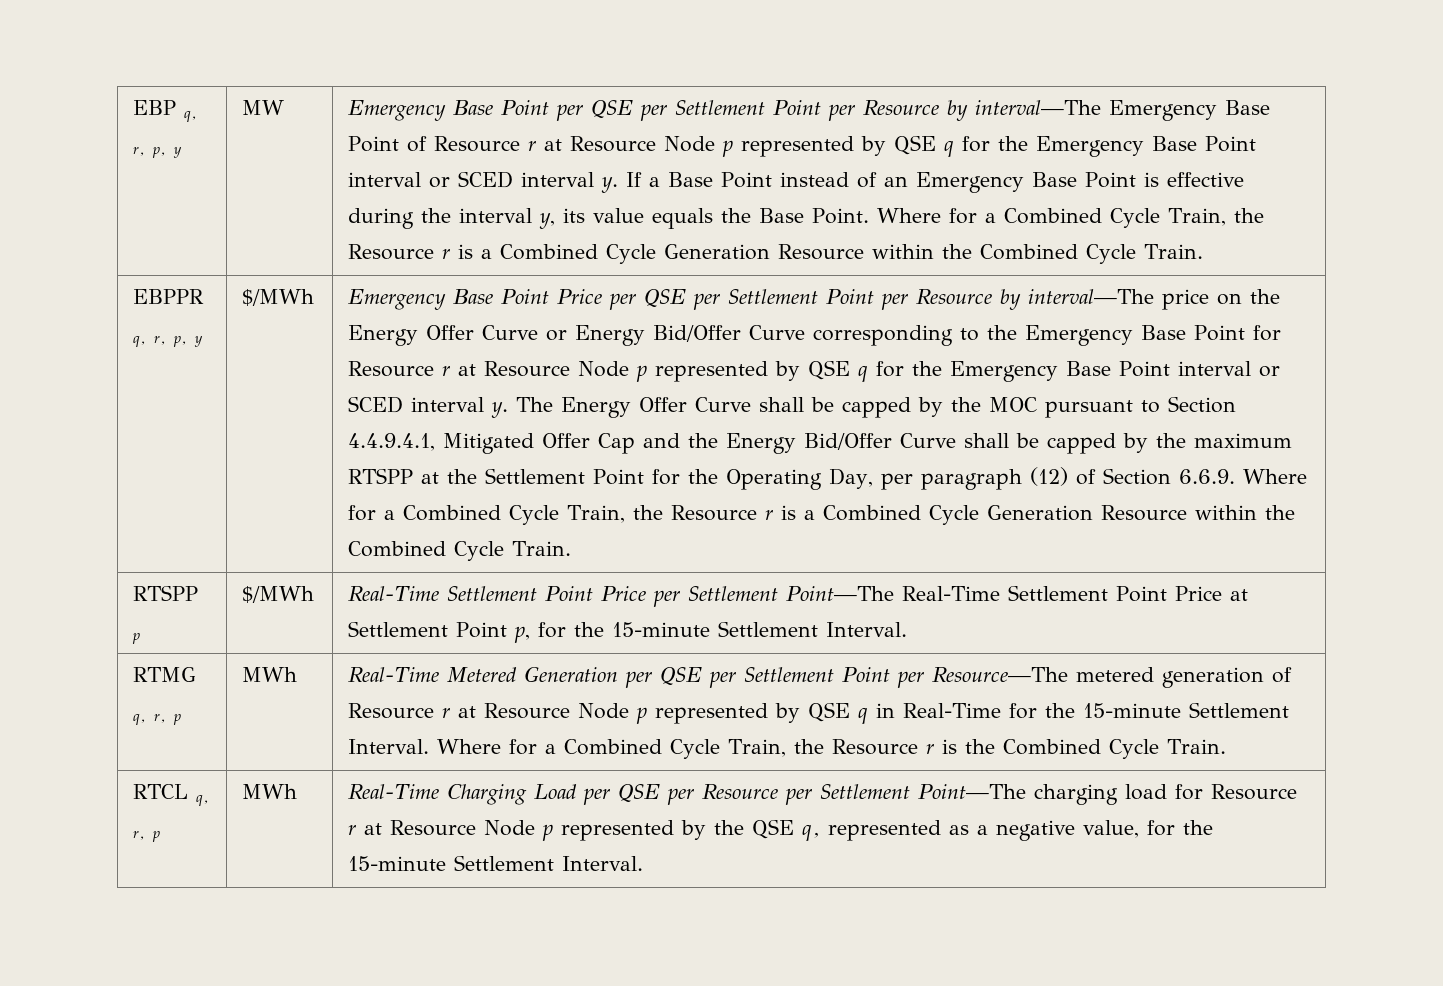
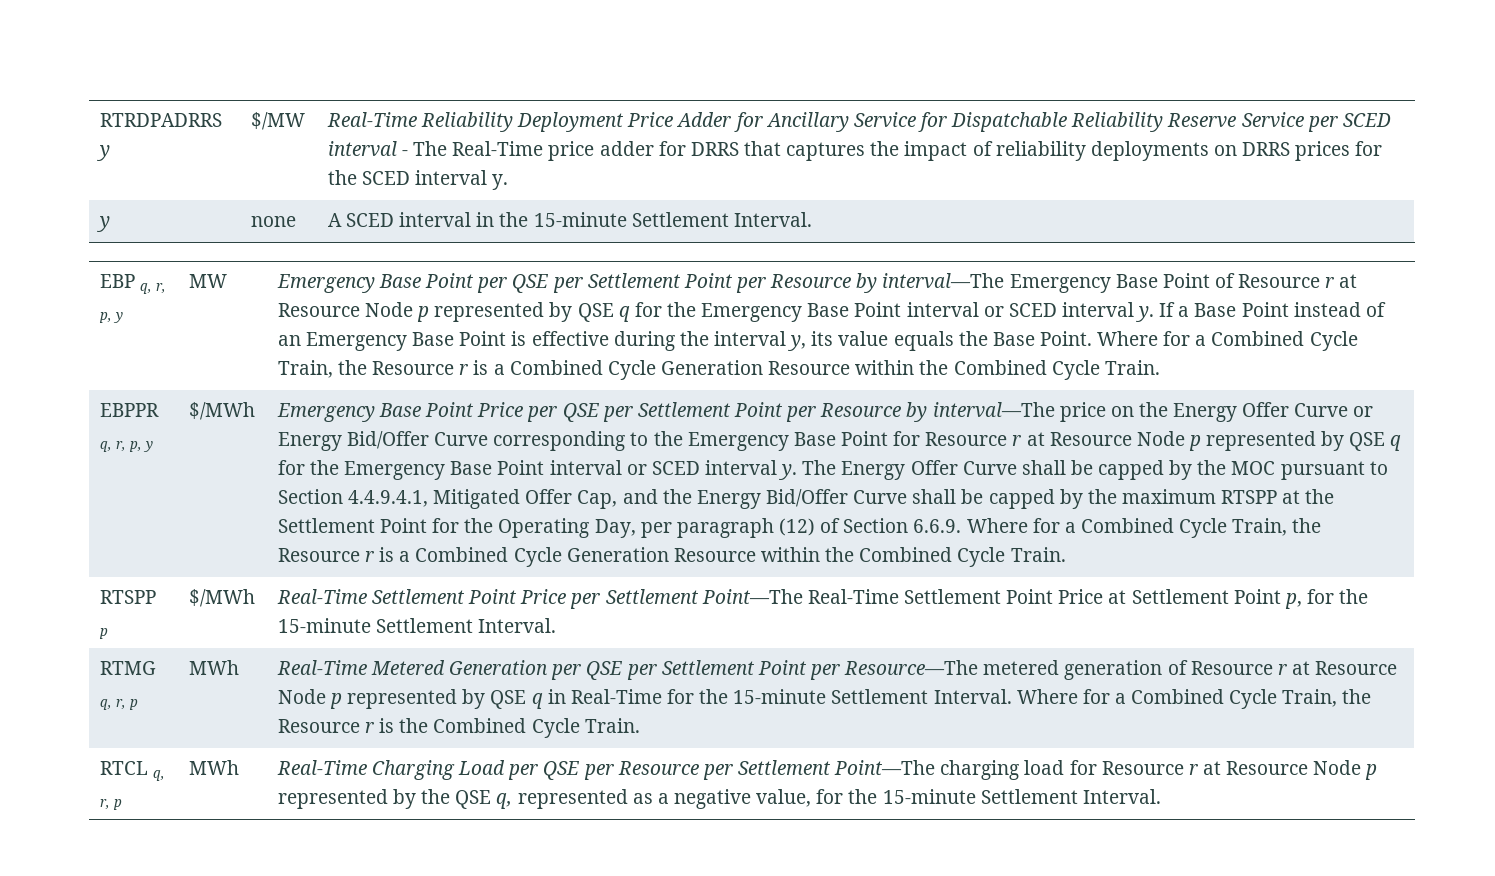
(133, 107) none -> [99,113,222,127] [95,145,110,161] [250,112,305,130] [326,112,1391,132] [327,141,1383,161] [327,170,509,190] [95,216,110,232] [250,216,296,227] [327,212,812,227] RTRDPADRRS y | $/MW | Real-Time Reliability Deployment Price Adder for Ancillary Service for Dispatchable Reliability Reserve Service per SCED interval - The Real-Time price adder for DRRS that captures the impact of reliability deployments on DRRS prices for the SCED interval y. // y | none | A SCED interval in the 15-minute Settlement Interval. //
[598,433,636,454] Cap -> [577,490,618,509] Cap,

